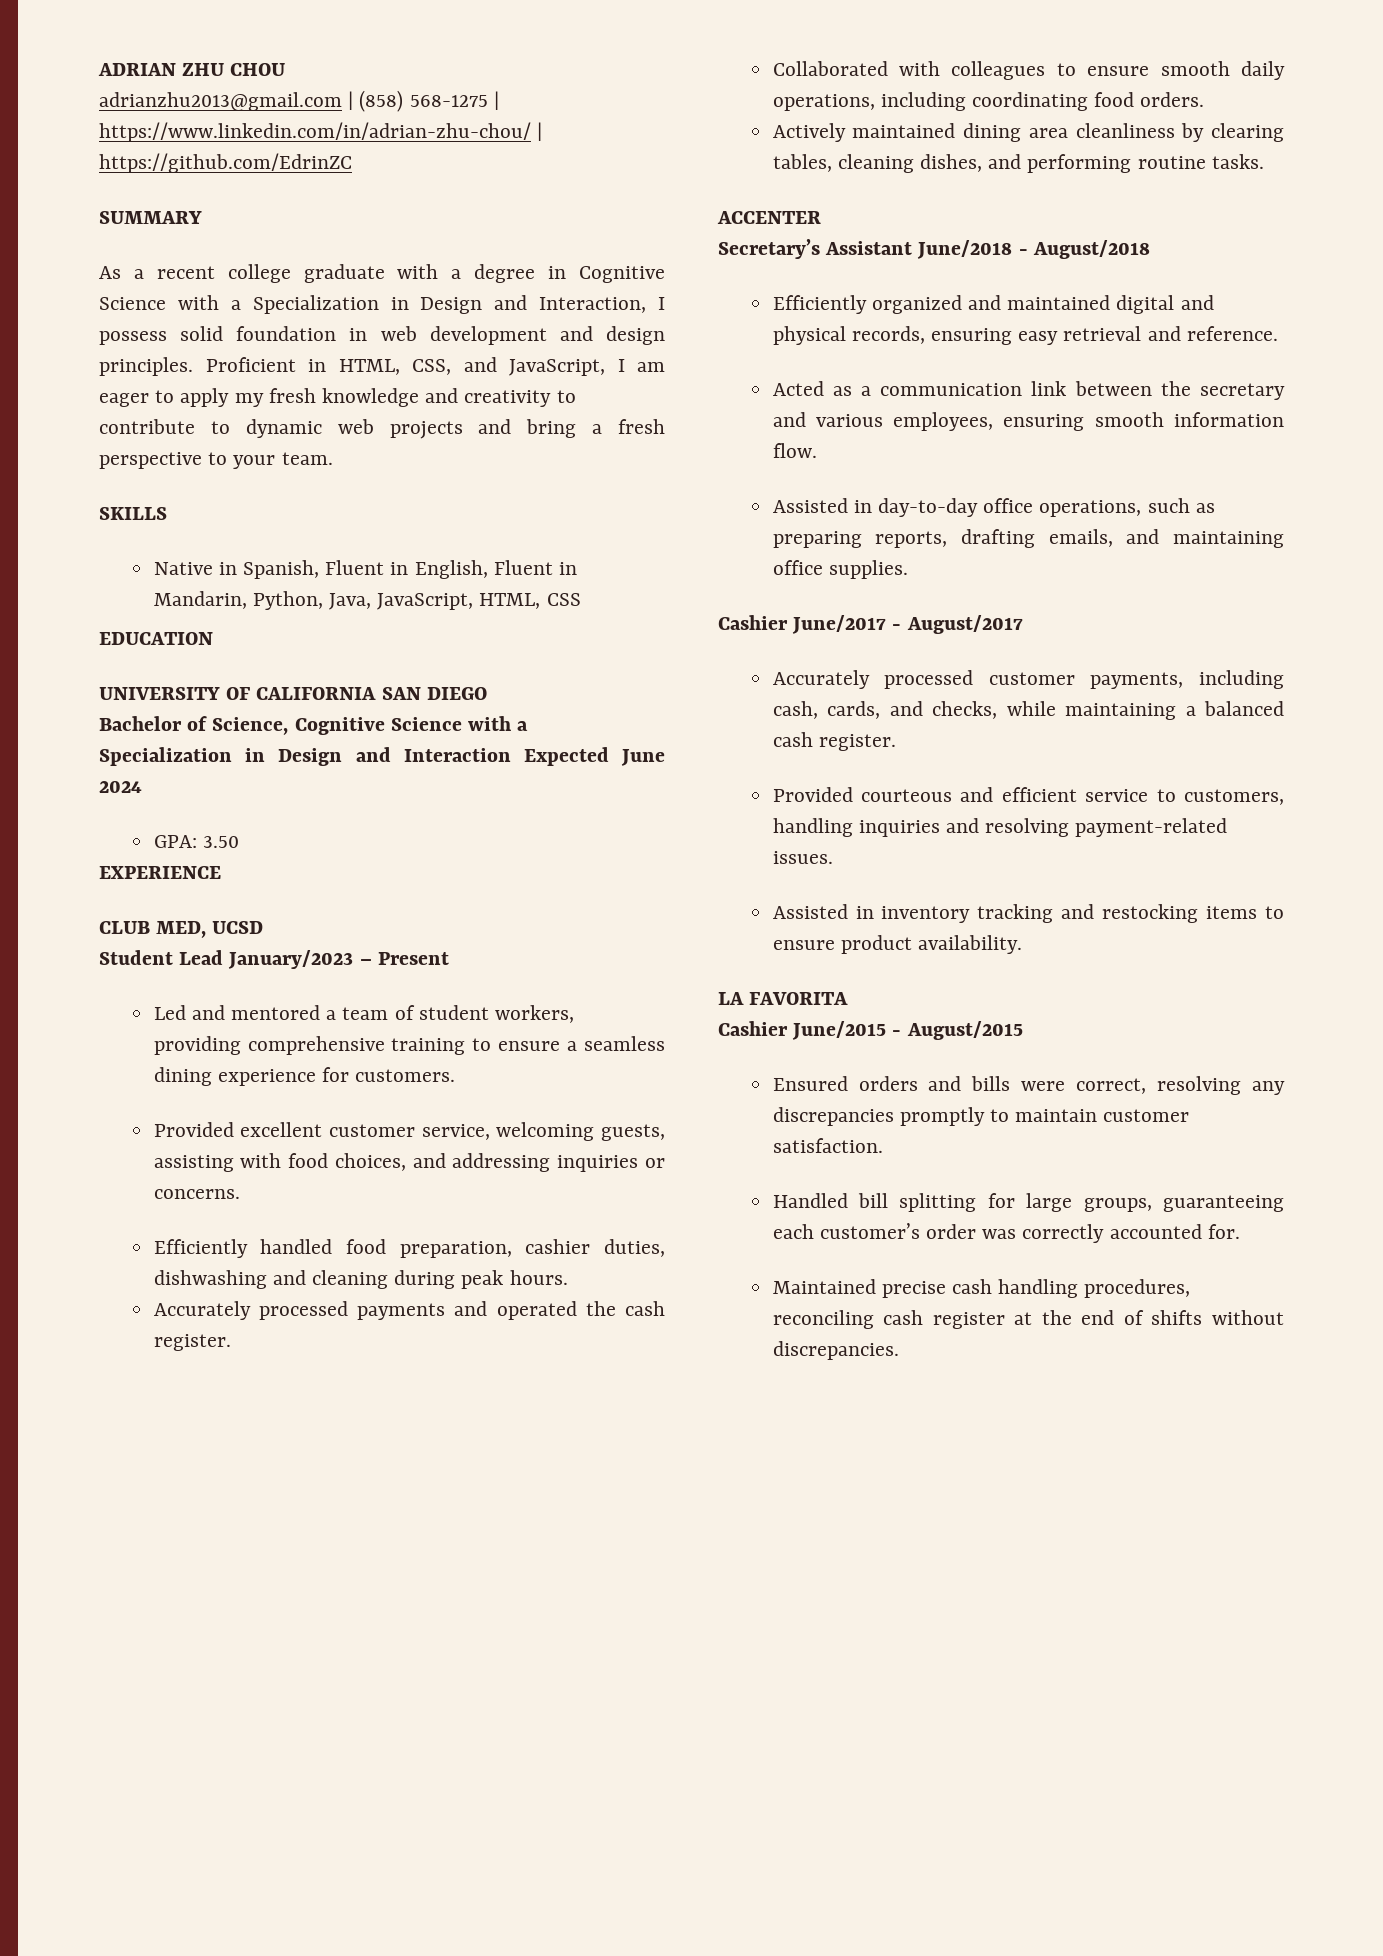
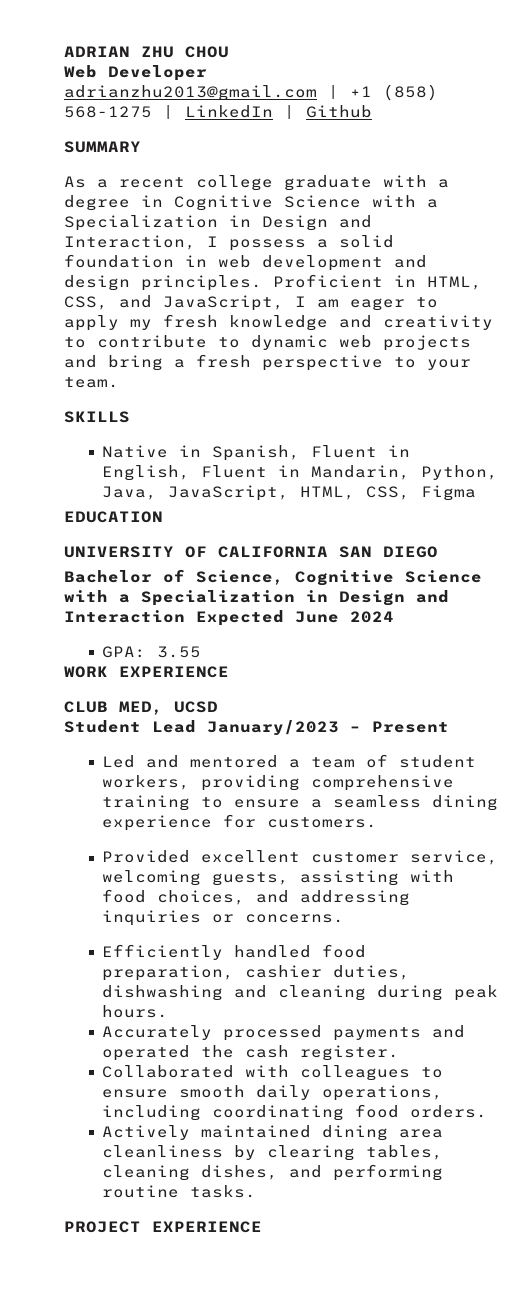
(286, 69) none -> [64,65,207,81] // Web Developer
(354, 100) none -> [350,86,372,97] +1
[99,122,543,142] [99,153,352,173] https://www.linkedin.com/in/adrian-zhu-chou/ | https://github.com/EdrinZC -> [185,105,372,119] LinkedIn | Github
(167, 338) none -> [317,239,328,248] a
[546,593,581,606] CSS -> [366,485,477,501] CSS, Figma
[202,836,239,848] 3.50 // -> [157,646,202,658] [64,666,108,678] 3.55 // WORK
[717,211,821,224] [718,239,1150,259] [772,295,1214,314] [772,326,1278,345] [772,381,1285,400] [772,412,1284,431] [772,443,817,458] [772,498,1215,517] [772,529,1284,548] [772,560,908,579] [718,615,1023,634] [772,670,1284,689] [772,701,1284,720] [772,732,896,751] [772,787,1284,805] [772,818,1228,837] [772,851,833,864] [772,904,1284,923] [772,935,1023,954] [718,992,849,1005] [718,1021,1023,1040] [772,1076,1285,1095] [772,1107,1190,1126] [772,1138,883,1153] [772,1193,1284,1212] [772,1223,1240,1243] [772,1279,1191,1298] [772,1310,1284,1329] [772,1341,899,1360] ACCENTER // Secretary’s Assistant June/2018 - August/2018 // Efficiently organized and maintained digital and physical records, ensuring easy retrieval and reference. // Acted as a communication link between the secretary and various employees, ensuring smooth information flow. // Assisted in day-to-day office operations, such as preparing reports, drafting emails, and maintaining office supplies. // Cashier June/2017 - August/2017 // Accurately processed customer payments, including cash, cards, and checks, while maintaining a balanced cash register. // Provided courteous and efficient service to customers, handling inquiries and resolving payment-related issues. // Assisted in inventory tracking and restocking items to ensure product availability. // LA FAVORITA // Cashier June/2015 - August/2015 // Ensured orders and bills were correct, resolving any discrepancies promptly to maintain customer satisfaction. // Handled bill splitting for large groups, guaranteeing each customer’s order was correctly accounted for. // Maintained precise cash handling procedures, reconciling cash register at the end of shifts without discrepancies. -> [64,1221,262,1233] PROJECT EXPERIENCE

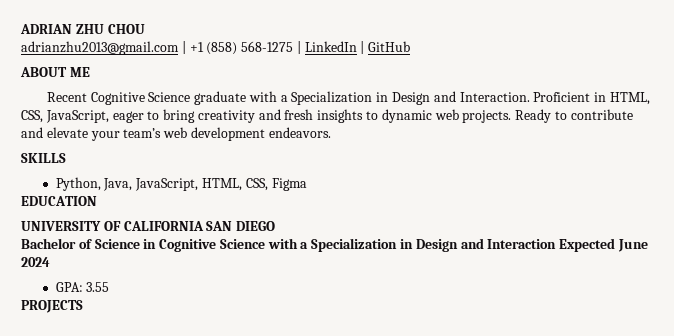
[64,65,207,81] // Web Developer -> (145, 29) none
[306,105,372,118] [64,141,141,153] [64,175,449,191] [64,195,438,211] [64,215,372,231] [64,235,394,251] [64,254,427,271] [64,274,482,291] [64,295,438,311] [64,314,493,331] [64,335,471,351] [64,354,471,371] [64,377,119,388] [64,411,130,423] [102,445,411,461] [102,465,411,481] Github // SUMMARY // As a recent college graduate with a degree in Cognitive Science with a Specialization in Design and Interaction, I possess a solid foundation in web development and design principles. Proficient in HTML, CSS, and JavaScript, I am eager to apply my fresh knowledge and creativity to contribute to dynamic web projects and bring a fresh perspective to your team. // SKILLS // Native in Spanish, Fluent in English, Fluent in Mandarin, -> [368,41,411,52] [20,67,90,77] [46,91,650,105] [21,109,633,123] [21,127,331,141] [21,153,66,163] GitHub // ABOUT ME // Recent Cognitive Science graduate with a Specialization in Design and Interaction. Proficient in HTML, CSS, JavaScript, eager to bring creativity and fresh insights to dynamic web projects. Ready to contribute and elevate your team’s web development endeavors. // SKILLS //
[196,570,284,585] Science, -> [94,239,157,249] Science in
[64,666,229,678] [64,701,218,715] [64,720,449,736] [102,754,477,768] [102,775,455,791] [102,795,499,811] [102,814,378,831] [102,850,499,865] [102,870,455,886] [102,889,411,906] [102,910,345,926] [102,944,367,960] [102,965,411,981] [102,985,499,1001] [102,1005,169,1018] [102,1025,466,1041] [102,1045,400,1061] [102,1065,444,1081] [102,1085,444,1101] [102,1104,488,1121] [102,1125,444,1141] [102,1145,444,1161] [102,1164,444,1181] [102,1185,257,1198] [64,1221,262,1233] WORK EXPERIENCE // CLUB MED, UCSD // Student Lead January/2023 – Present // Led and mentored a team of student workers, providing comprehensive training to ensure a seamless dining experience for customers. // Provided excellent customer service, welcoming guests, assisting with food choices, and addressing inquiries or concerns. // Efficiently handled food preparation, cashier duties, dishwashing and cleaning during peak hours. // Accurately processed payments and operated the cash register. // Collaborated with colleagues to ensure smooth daily operations, including coordinating food orders. // Actively maintained dining area cleanliness by clearing tables, cleaning dishes, and performing routine tasks. // PROJECT EXPERIENCE -> [21,300,83,313] PROJECTS

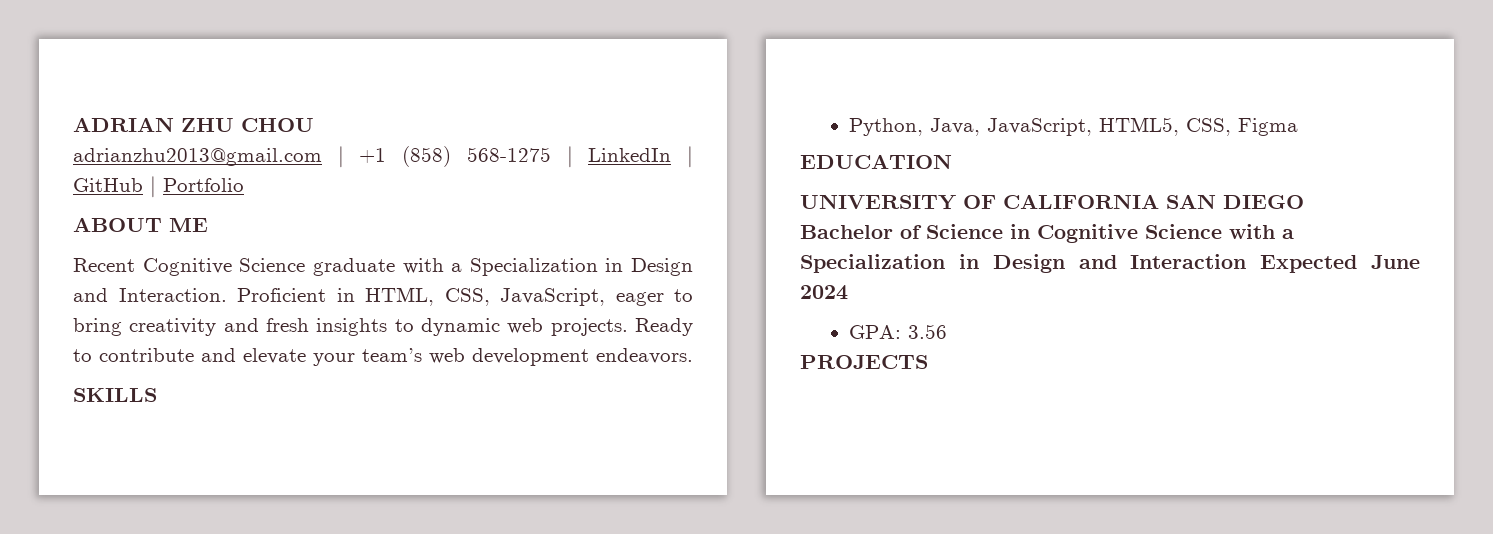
(411, 46) none -> [150,176,244,198] | Portfolio
[201,178,242,191] HTML, -> [1099,117,1180,136] HTML5,
[86,282,110,292] 3.55 -> [908,324,948,339] 3.56

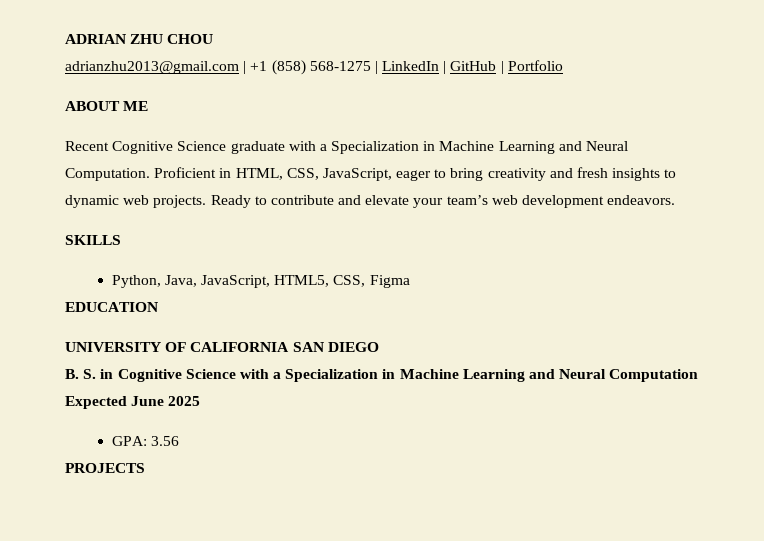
[631,258,693,276] [73,288,227,302] Design and Interaction. -> [439,141,629,154] [65,168,150,181] Machine Learning and Neural Computation.
[800,224,1003,239] Bachelor of Science -> [65,369,97,379] B. S.
[992,254,1247,273] Design and Interaction -> [399,369,699,382] Machine Learning and Neural Computation
[800,285,848,300] 2024 -> [168,396,201,406] 2025

